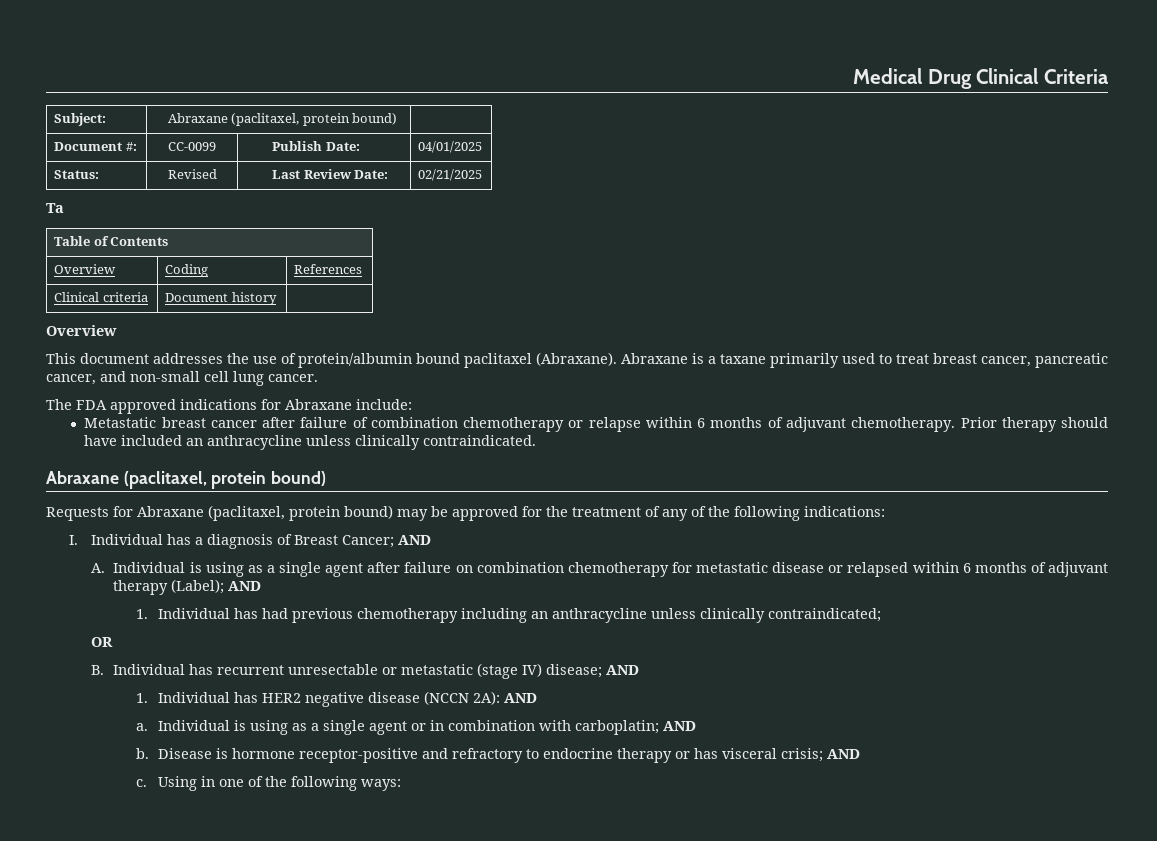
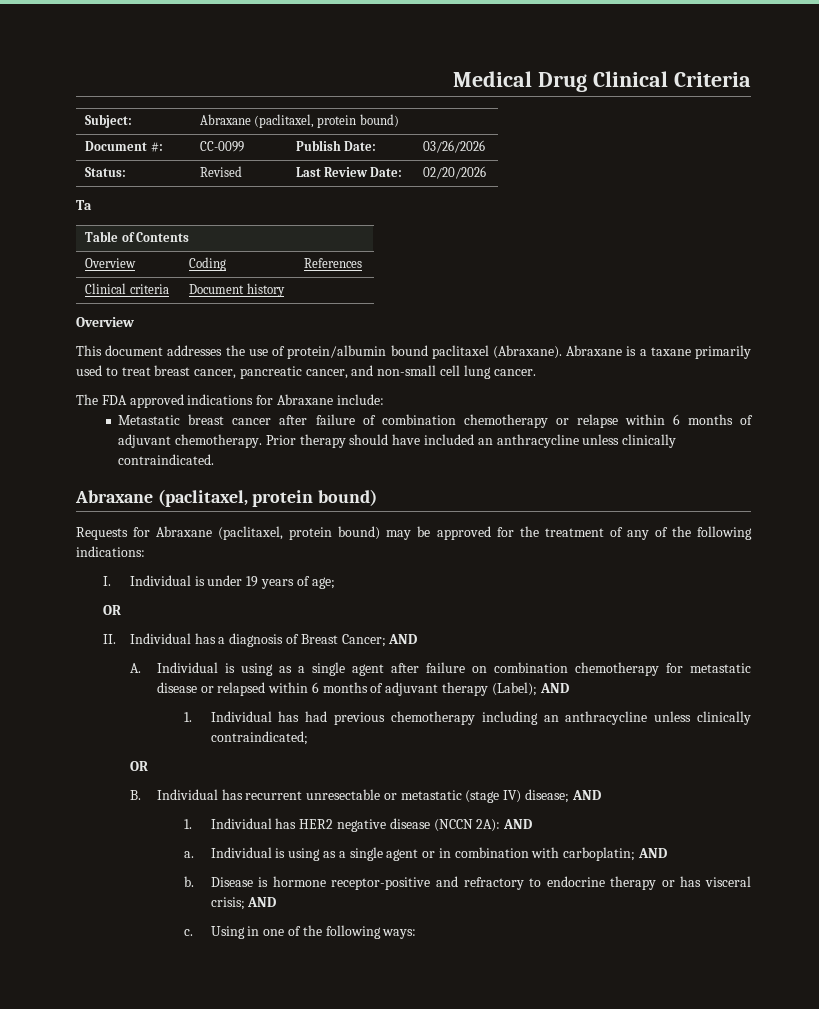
[418,141,483,153] 04/01/2025 -> [423,140,486,153] 03/26/2026
[418,169,483,181] 02/21/2025 -> [423,166,487,179] 02/20/2026
(163, 539) none -> [194,575,335,589] [102,605,121,615] [102,633,191,644] is under 19 years of age; // OR // II. Individual

